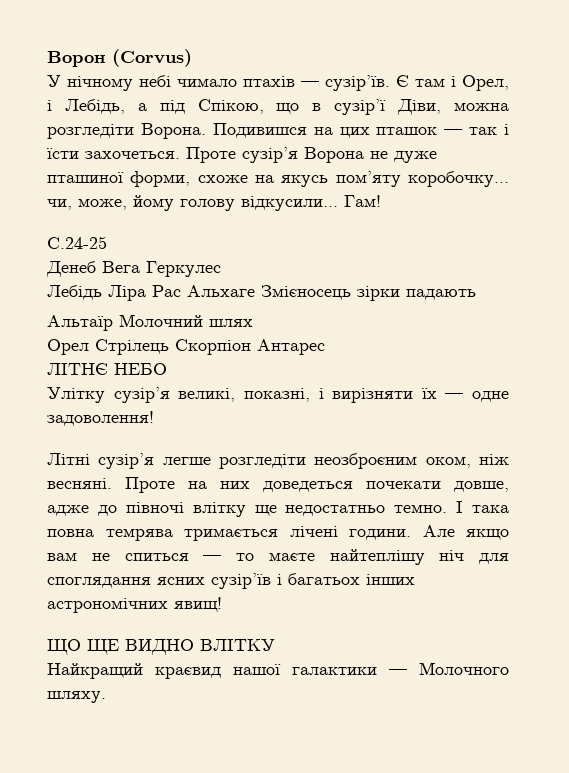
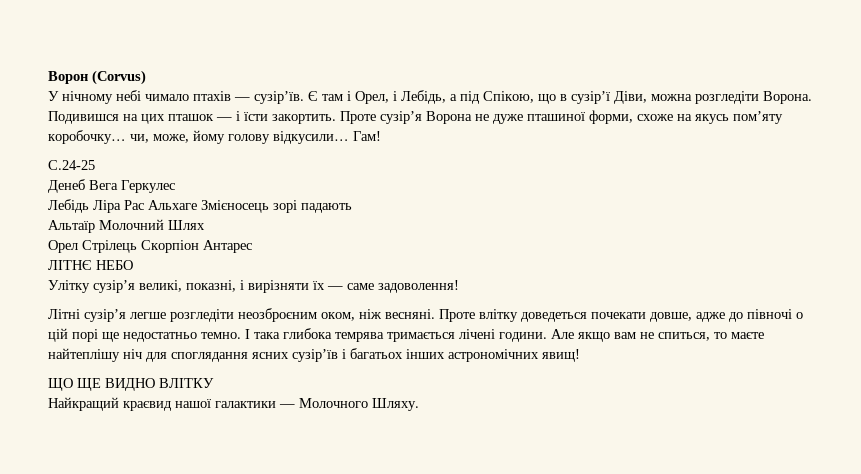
[469,127,498,135] так -> (232, 119) none
[85,151,180,159] захочеться. -> [272,114,336,124] закортить.
[357,286,400,301] зірки -> [273,200,297,213] зорі
[209,319,253,327] шлях -> [168,220,205,230] Шлях
[472,391,509,402] одне -> [347,283,374,290] саме
[188,481,250,489] на них -> [479,309,518,322] влітку
[192,502,246,517] влітку -> [796,312,803,319] [48,328,98,342] о цій порі
[47,529,94,537] повна -> [283,328,332,339] глибока
[124,553,222,561] спиться — -> [658,332,710,341] спиться,
[47,691,106,703] шляху. -> [372,398,419,411] Шляху.

